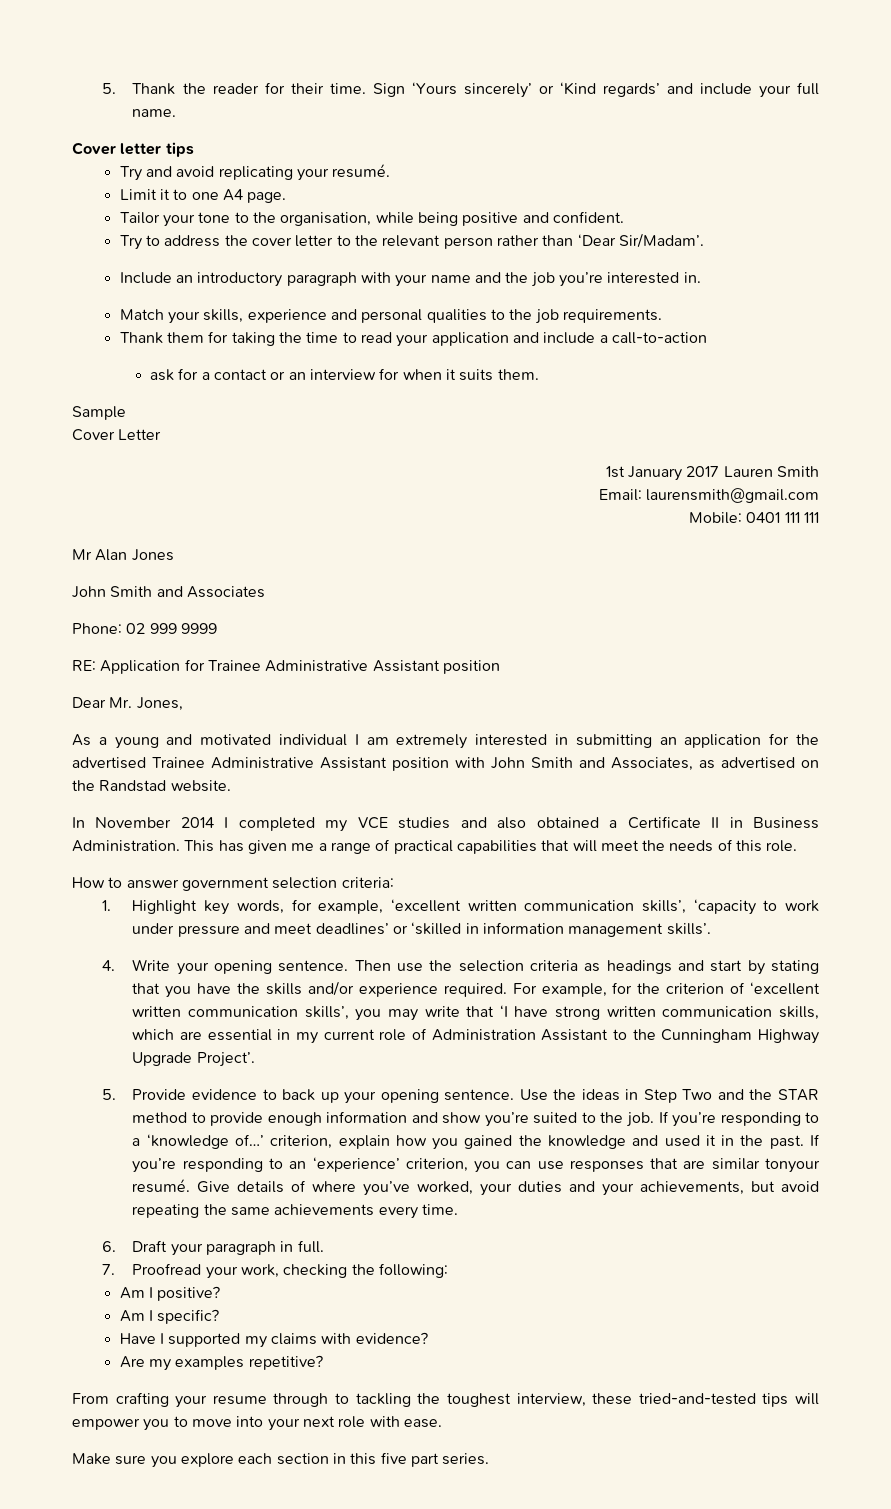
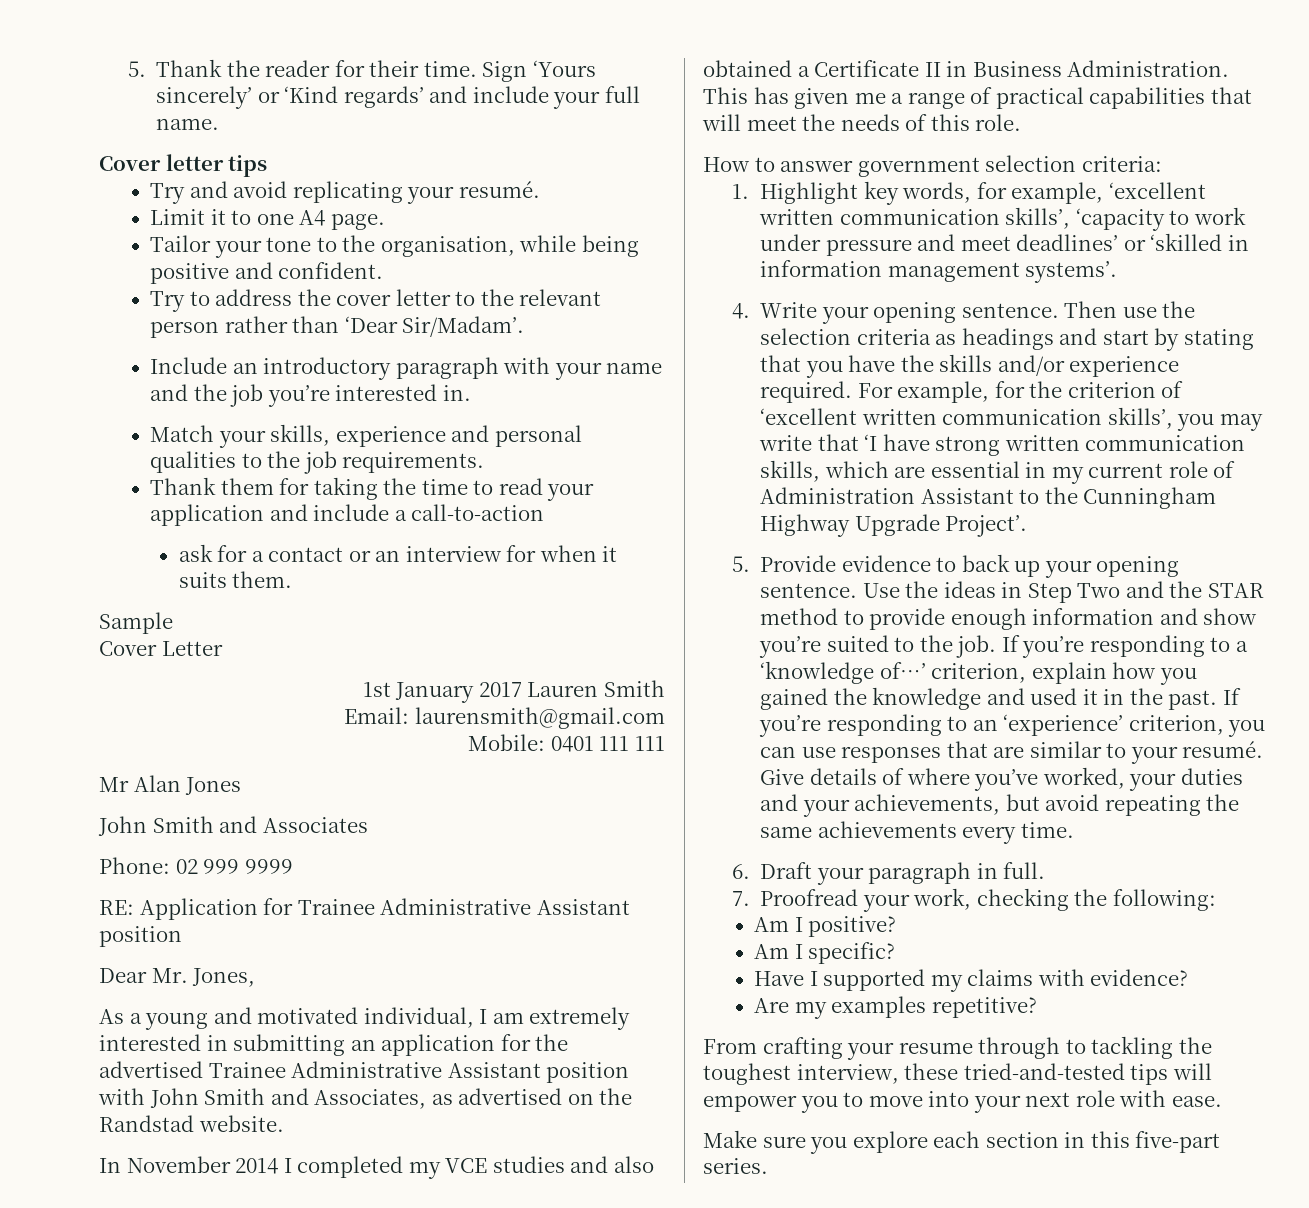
[279,734,347,746] individual -> [363,1007,474,1028] individual,
[666,923,711,935] skills’. -> [1025,261,1118,283] systems’.
[765,1158,820,1173] tonyour -> [1106,743,1178,764] to your
[380,1452,439,1467] five part -> [1135,1131,1221,1153] five-part

